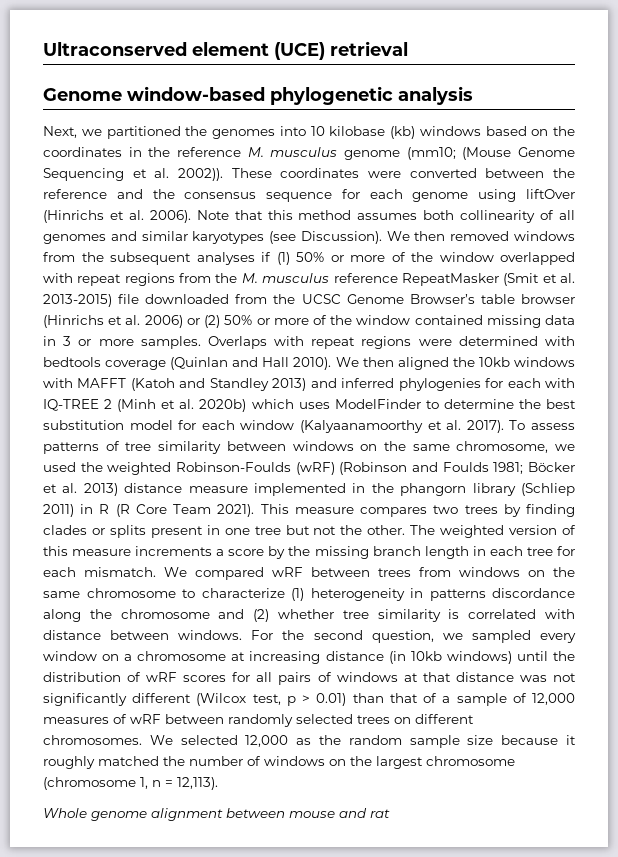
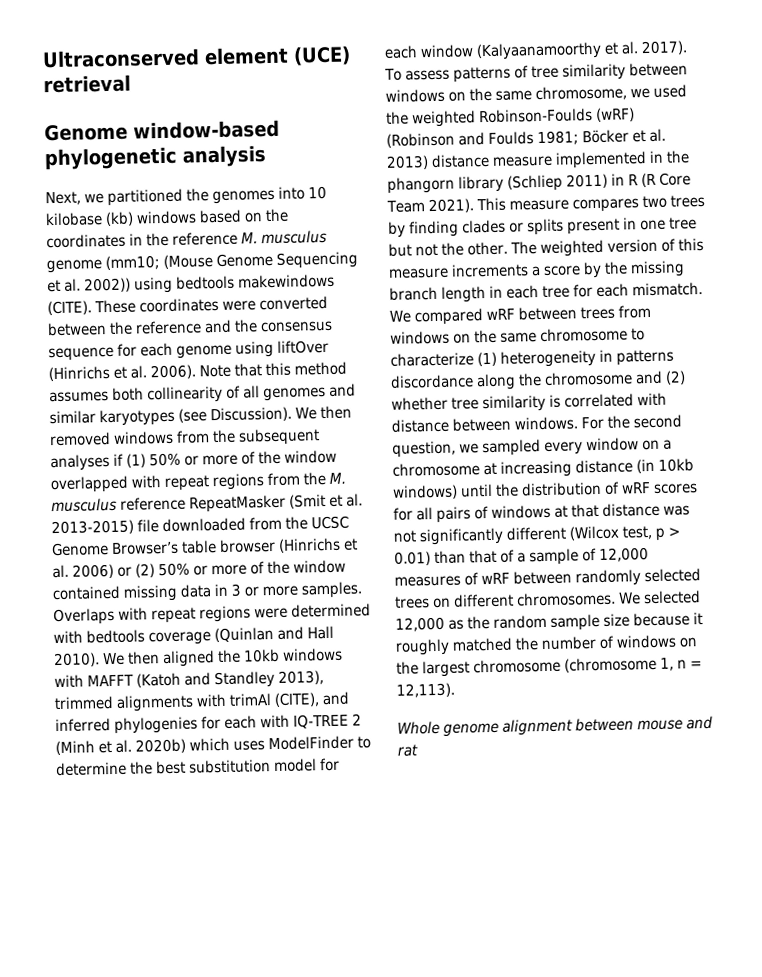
[178,168,223,181] 2002)). -> [84,273,335,294] [47,300,92,316] 2002)) using bedtools makewindows (CITE).
[272,378,307,391] 2013) -> [278,670,324,685] [54,692,320,712] 2013), trimmed alignments with trimAl (CITE),

